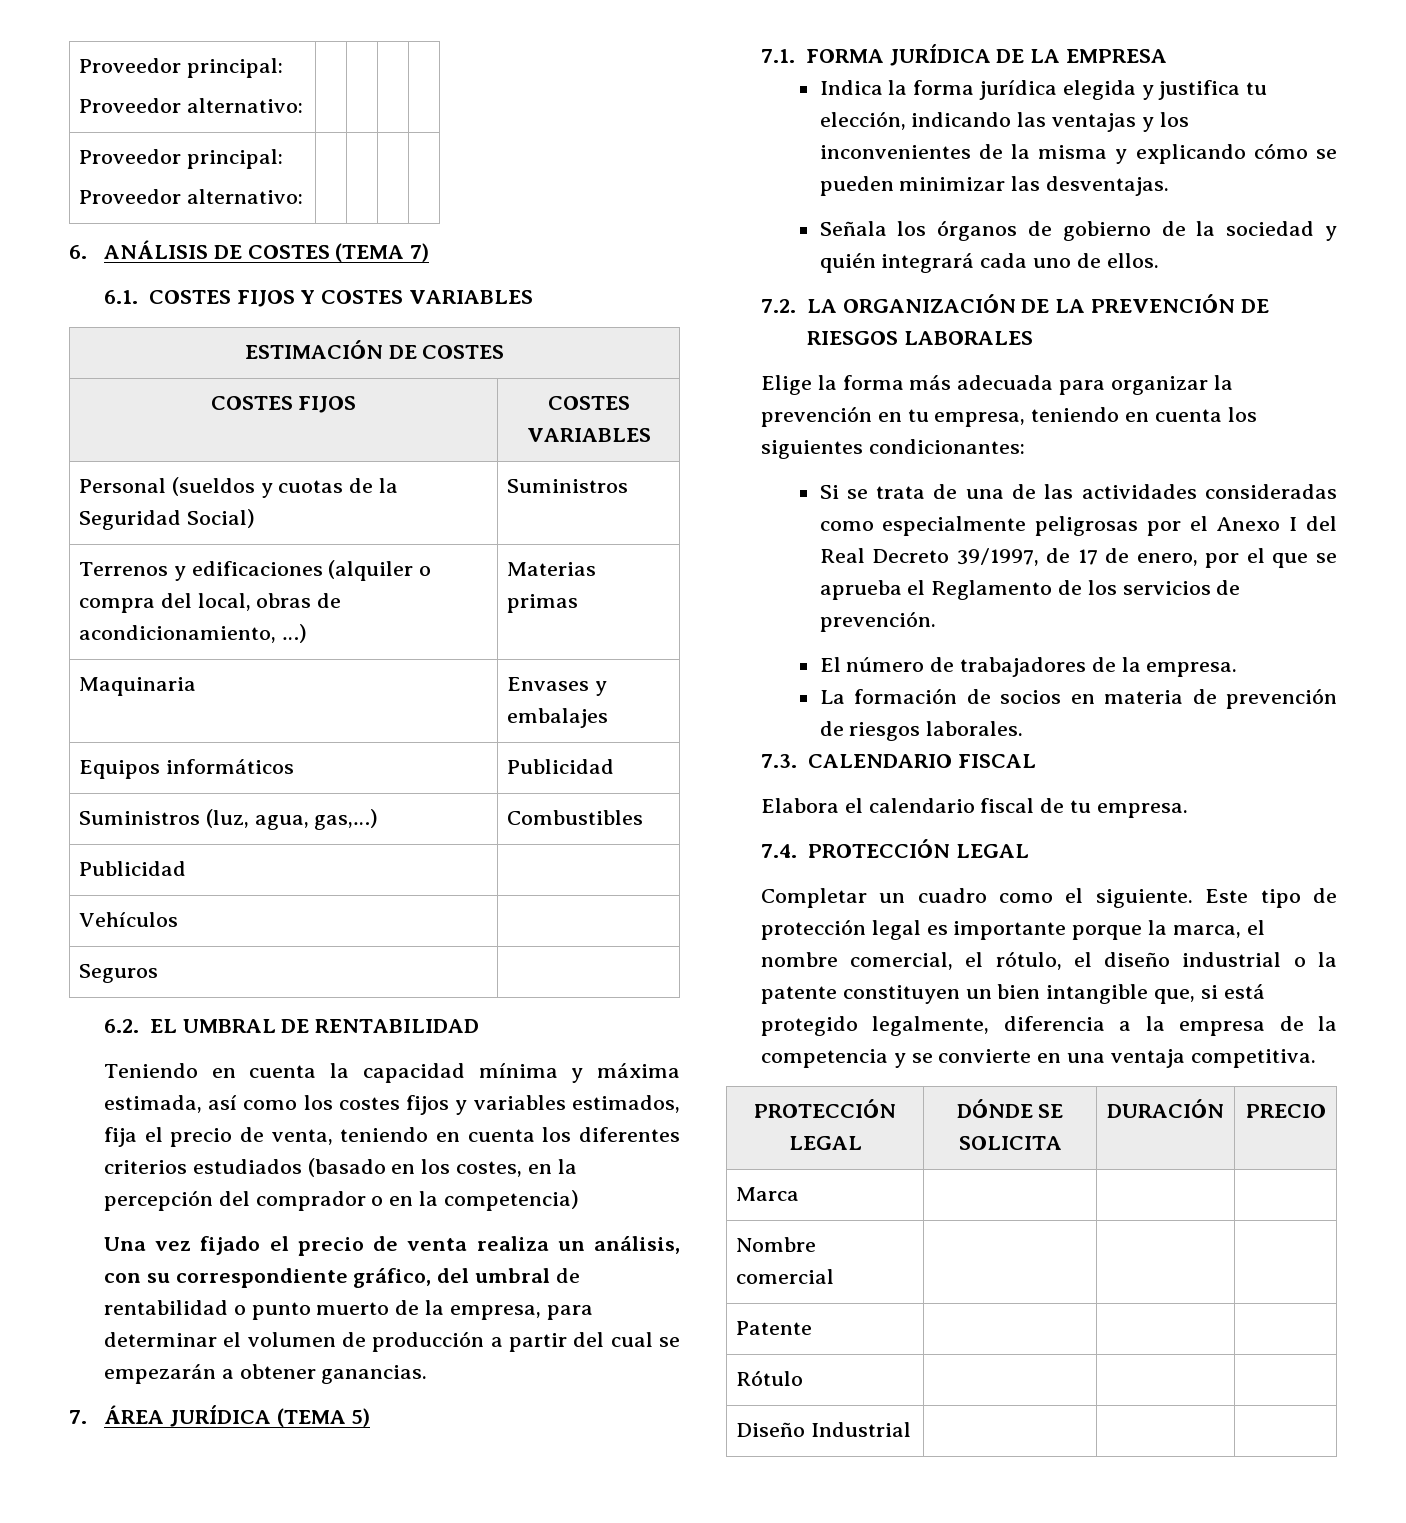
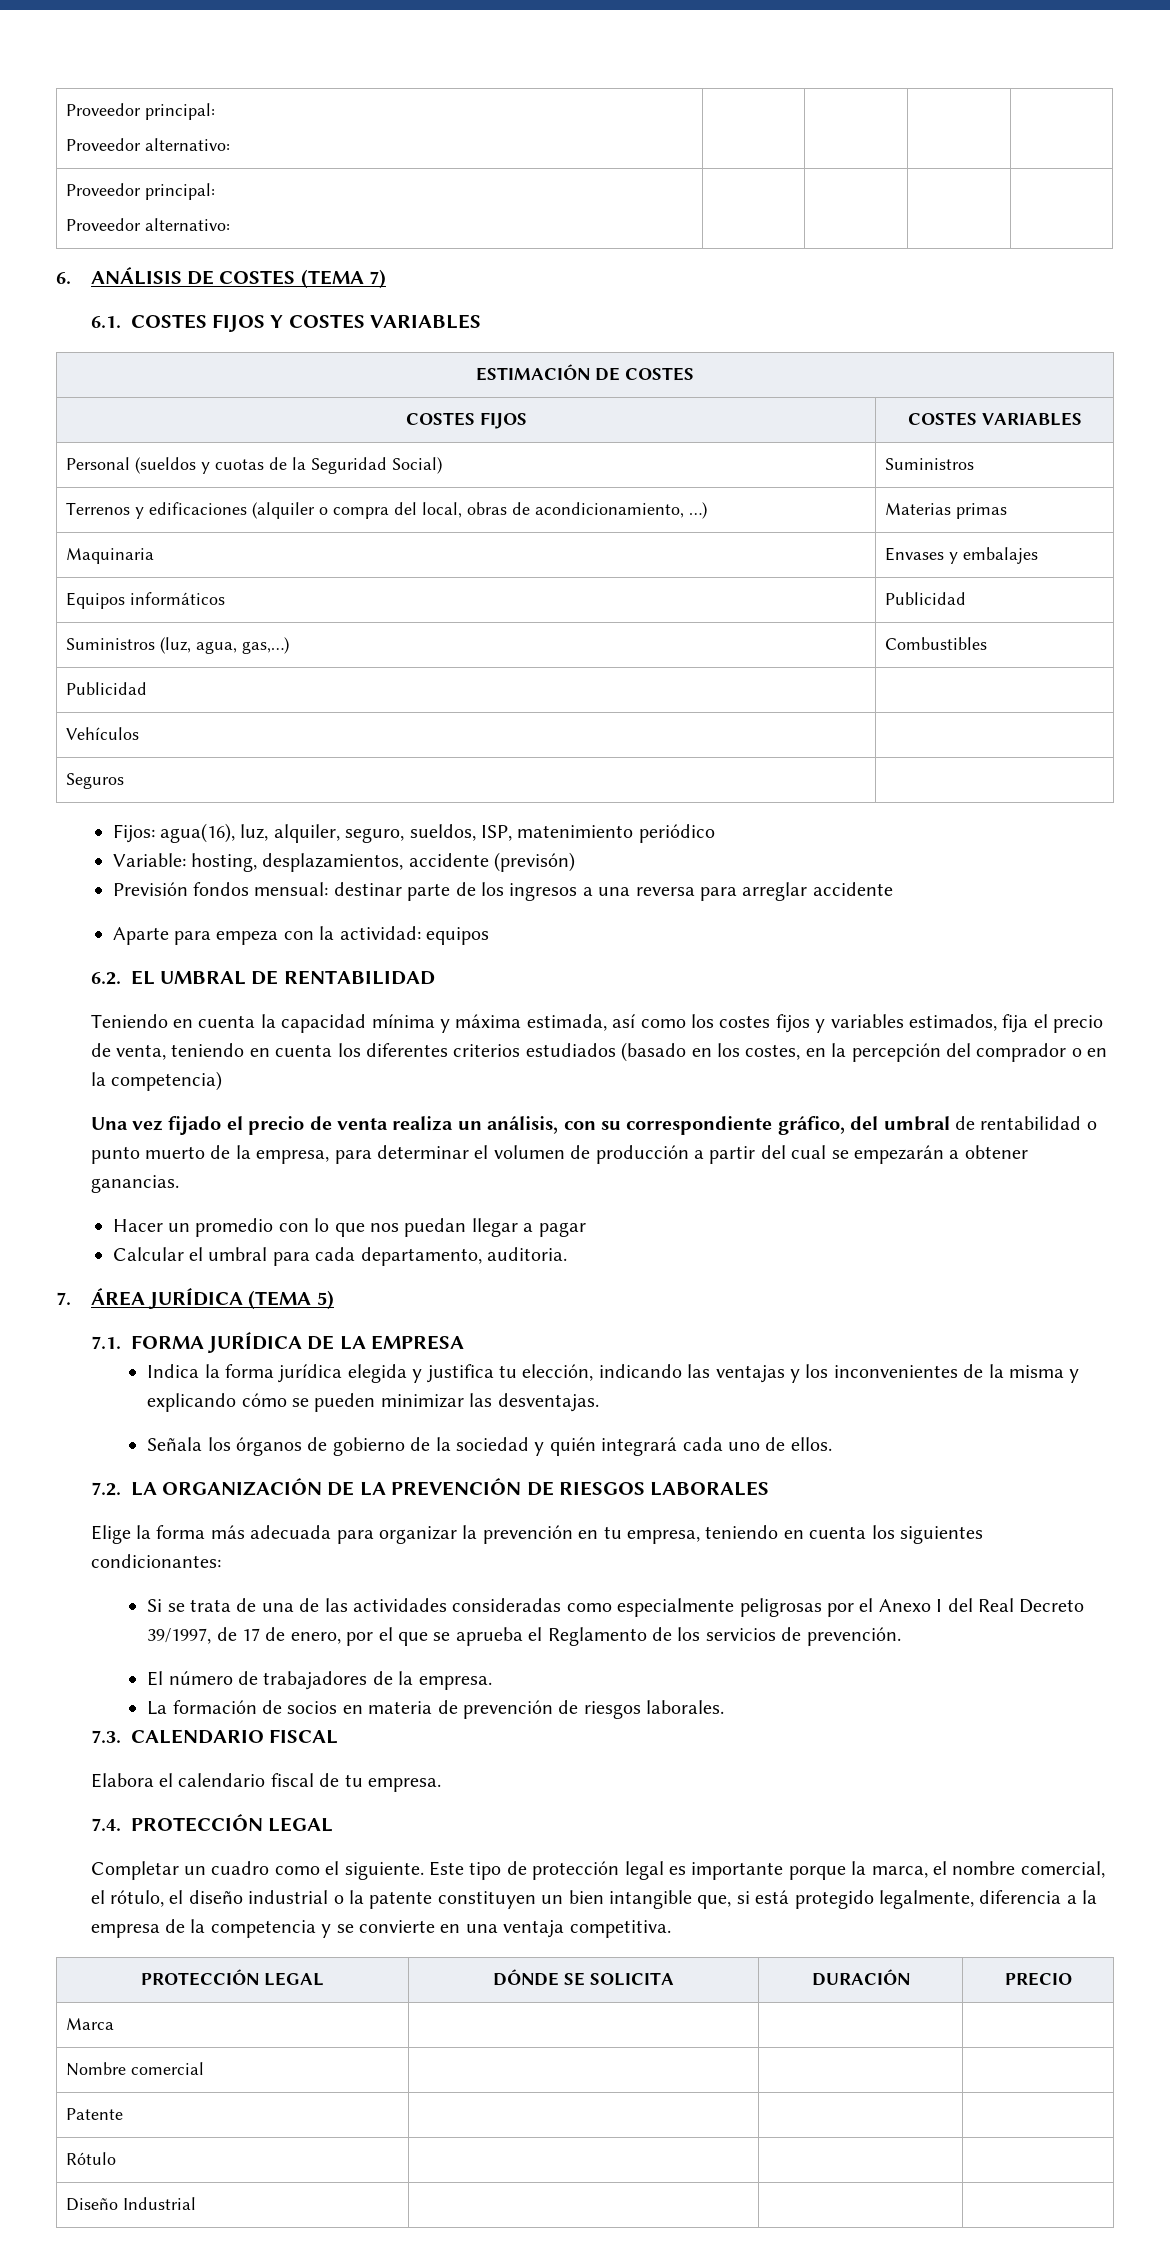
(159, 973) none -> [112,823,715,843] [112,852,576,872] [112,882,893,901] [112,926,490,945] // Fijos: agua(16), luz, alquiler, seguro, sueldos, ISP, matenimiento periódico // Variable: hosting, desplazamientos, accidente (previsón) // Previsión fondos mensual: destinar parte de los ingresos a una reversa para arreglar accidente // Aparte para empeza con la actividad: equipos
(428, 1374) none -> [112,1218,586,1237] [112,1247,568,1266] // Hacer un promedio con lo que nos puedan llegar a pagar // Calcular el umbral para cada departamento, auditoria.

